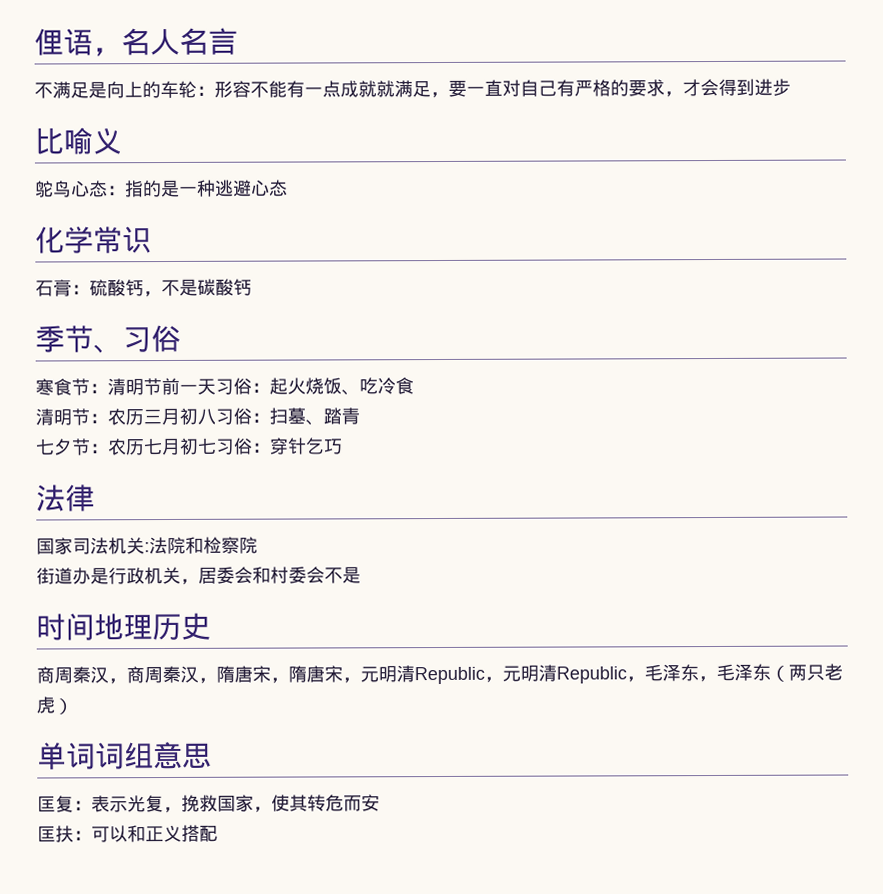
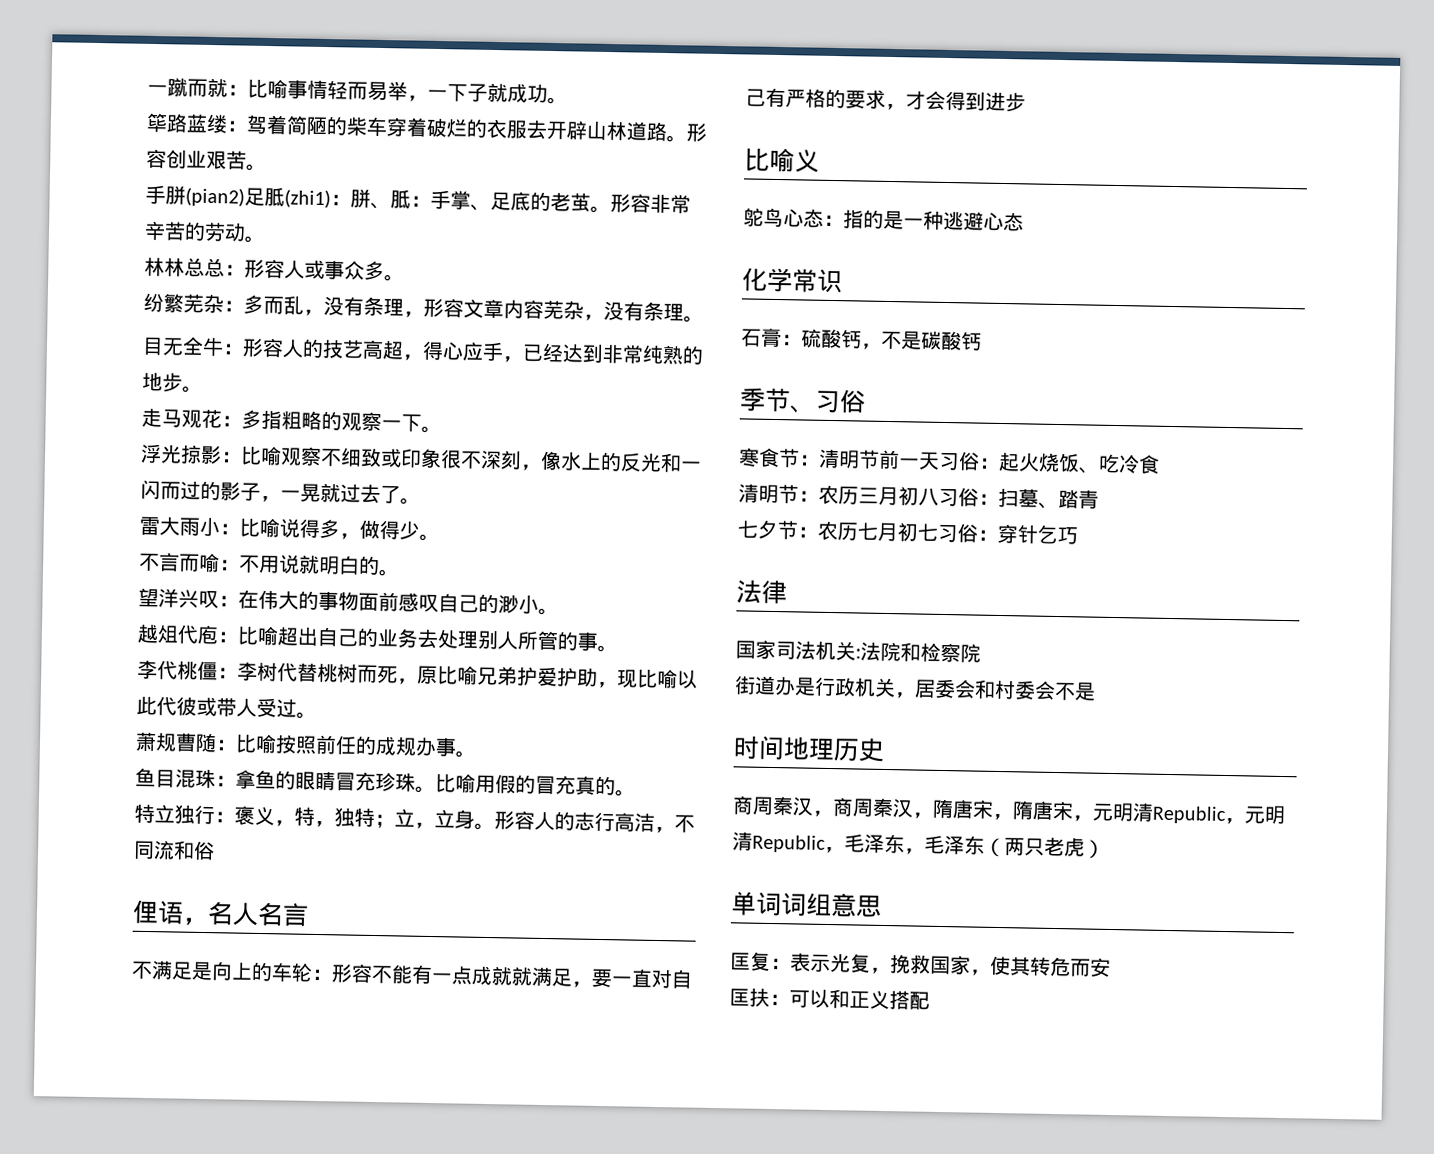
(34, 42) none -> [147,77,568,105] [146,112,708,143] [146,148,267,171] [145,184,691,214] [144,220,265,243] [144,256,405,282] [143,292,704,323] [142,336,704,365] [142,371,203,393] [141,407,442,434] [140,443,702,473] [140,479,421,505] [139,516,440,542] [139,552,400,577] [138,587,559,616] [137,623,618,653] [137,659,698,689] [136,695,317,719] [135,731,476,758] [135,767,636,797] [134,803,695,834] [133,840,215,861] 一蹴而就：比喻事情轻而易举，一下子就成功。 // 筚路蓝缕：驾着简陋的柴车穿着破烂的衣服去开辟山林道路。形容创业艰苦。 // 手胼(pian2)足胝(zhi1)：胼、胝：手掌、足底的老茧。形容非常辛苦的劳动。 // 林林总总：形容人或事众多。 // 纷繁芜杂：多而乱，没有条理，形容文章内容芜杂，没有条理。 // 目无全牛：形容人的技艺高超，得心应手，已经达到非常纯熟的地步。 // 走马观花：多指粗略的观察一下。 // 浮光掠影：比喻观察不细致或印象很不深刻，像水上的反光和一闪而过的影子，一晃就过去了。 // 雷大雨小：比喻说得多，做得少。 // 不言而喻：不用说就明白的。 // 望洋兴叹：在伟大的事物面前感叹自己的渺小。 // 越俎代庖：比喻超出自己的业务去处理别人所管的事。 // 李代桃僵：李树代替桃树而死，原比喻兄弟护爱护助，现比喻以此代彼或带人受过。 // 萧规曹随：比喻按照前任的成规办事。 // 鱼目混珠：拿鱼的眼睛冒充珍珠。比喻用假的冒充真的。 // 特立独行：褒义，特，独特；立，立身。形容人的志行高洁，不同流和俗 //

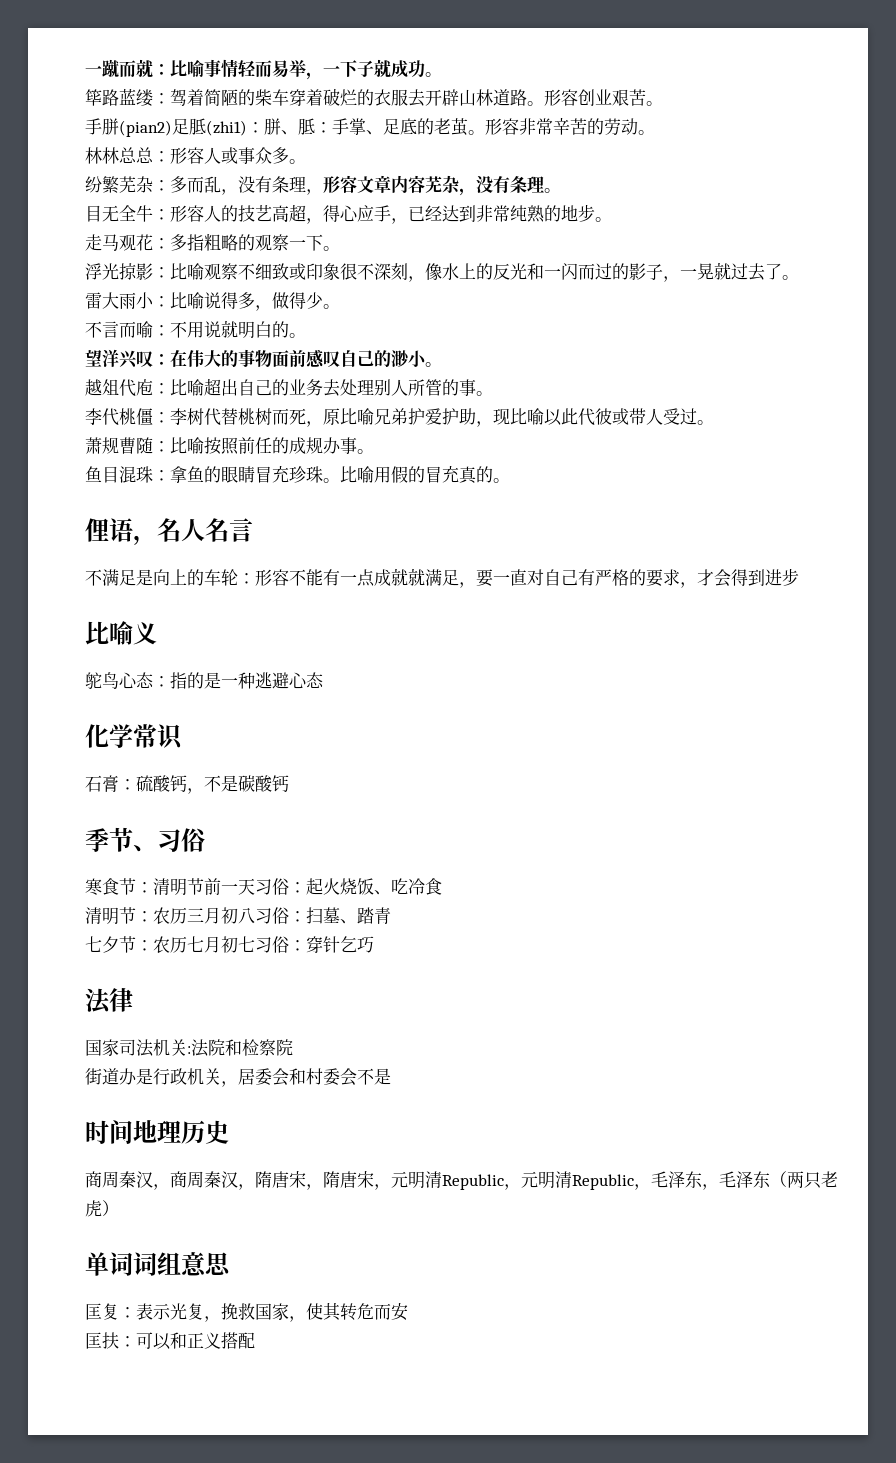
[134,803,695,834] [133,840,215,861] // 特立独行：褒义，特，独特；立，立身。形容人的志行高洁，不同流和俗 -> (510, 480) none

